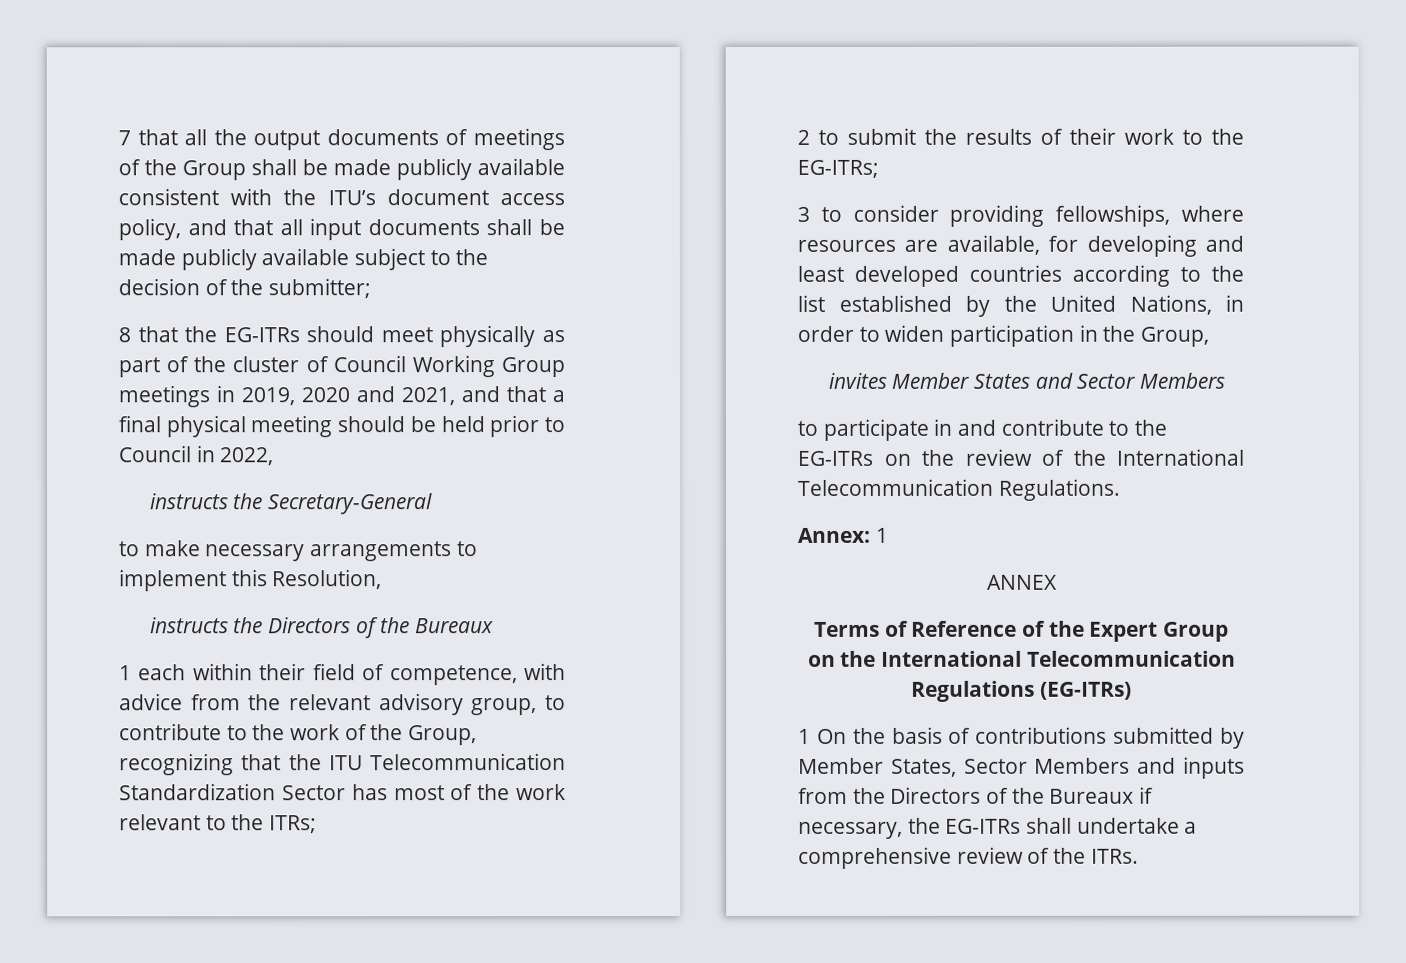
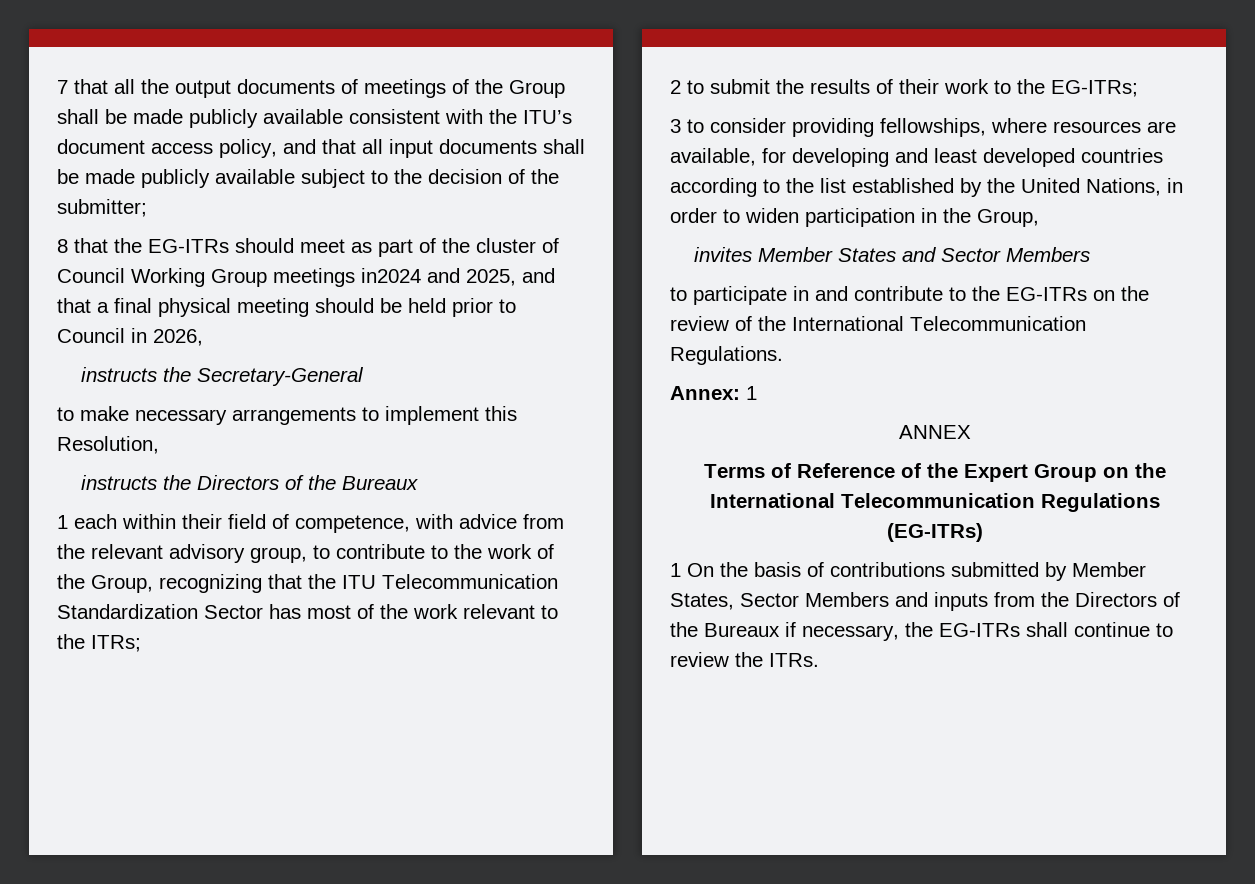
[439,325,536,348] physically -> (345, 246) none
[216,385,455,406] in 2019, 2020 and 2021, -> [361,268,516,286] in2024 and 2025,
[219,447,274,466] 2022, -> [153,329,203,346] 2026,
[1076,817,1198,834] [798,846,1051,869] undertake a comprehensive review of -> [1074,622,1173,637] [670,652,729,667] continue to review

